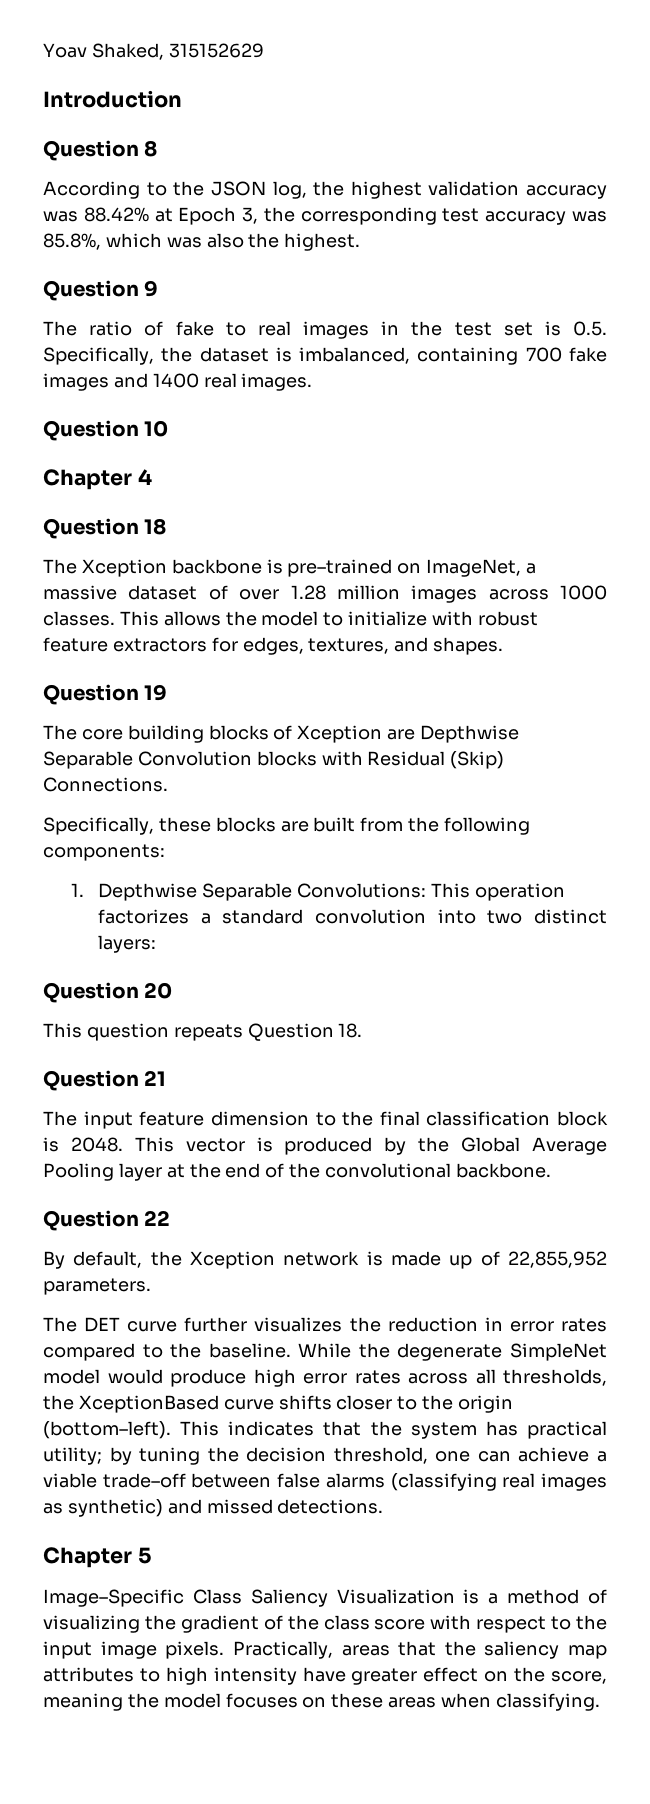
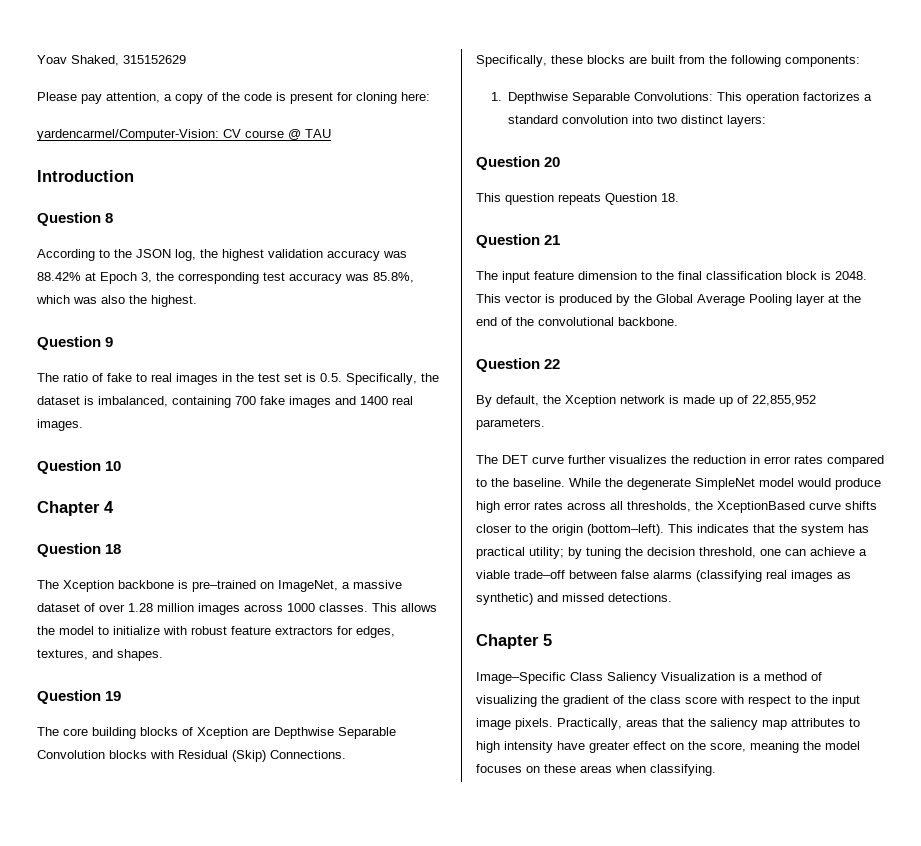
(264, 50) none -> [37,92,430,104] [37,129,331,141] // Please pay attention, a copy of the code is present for cloning here: // yardencarmel/Computer-Vision: CV course @ TAU

